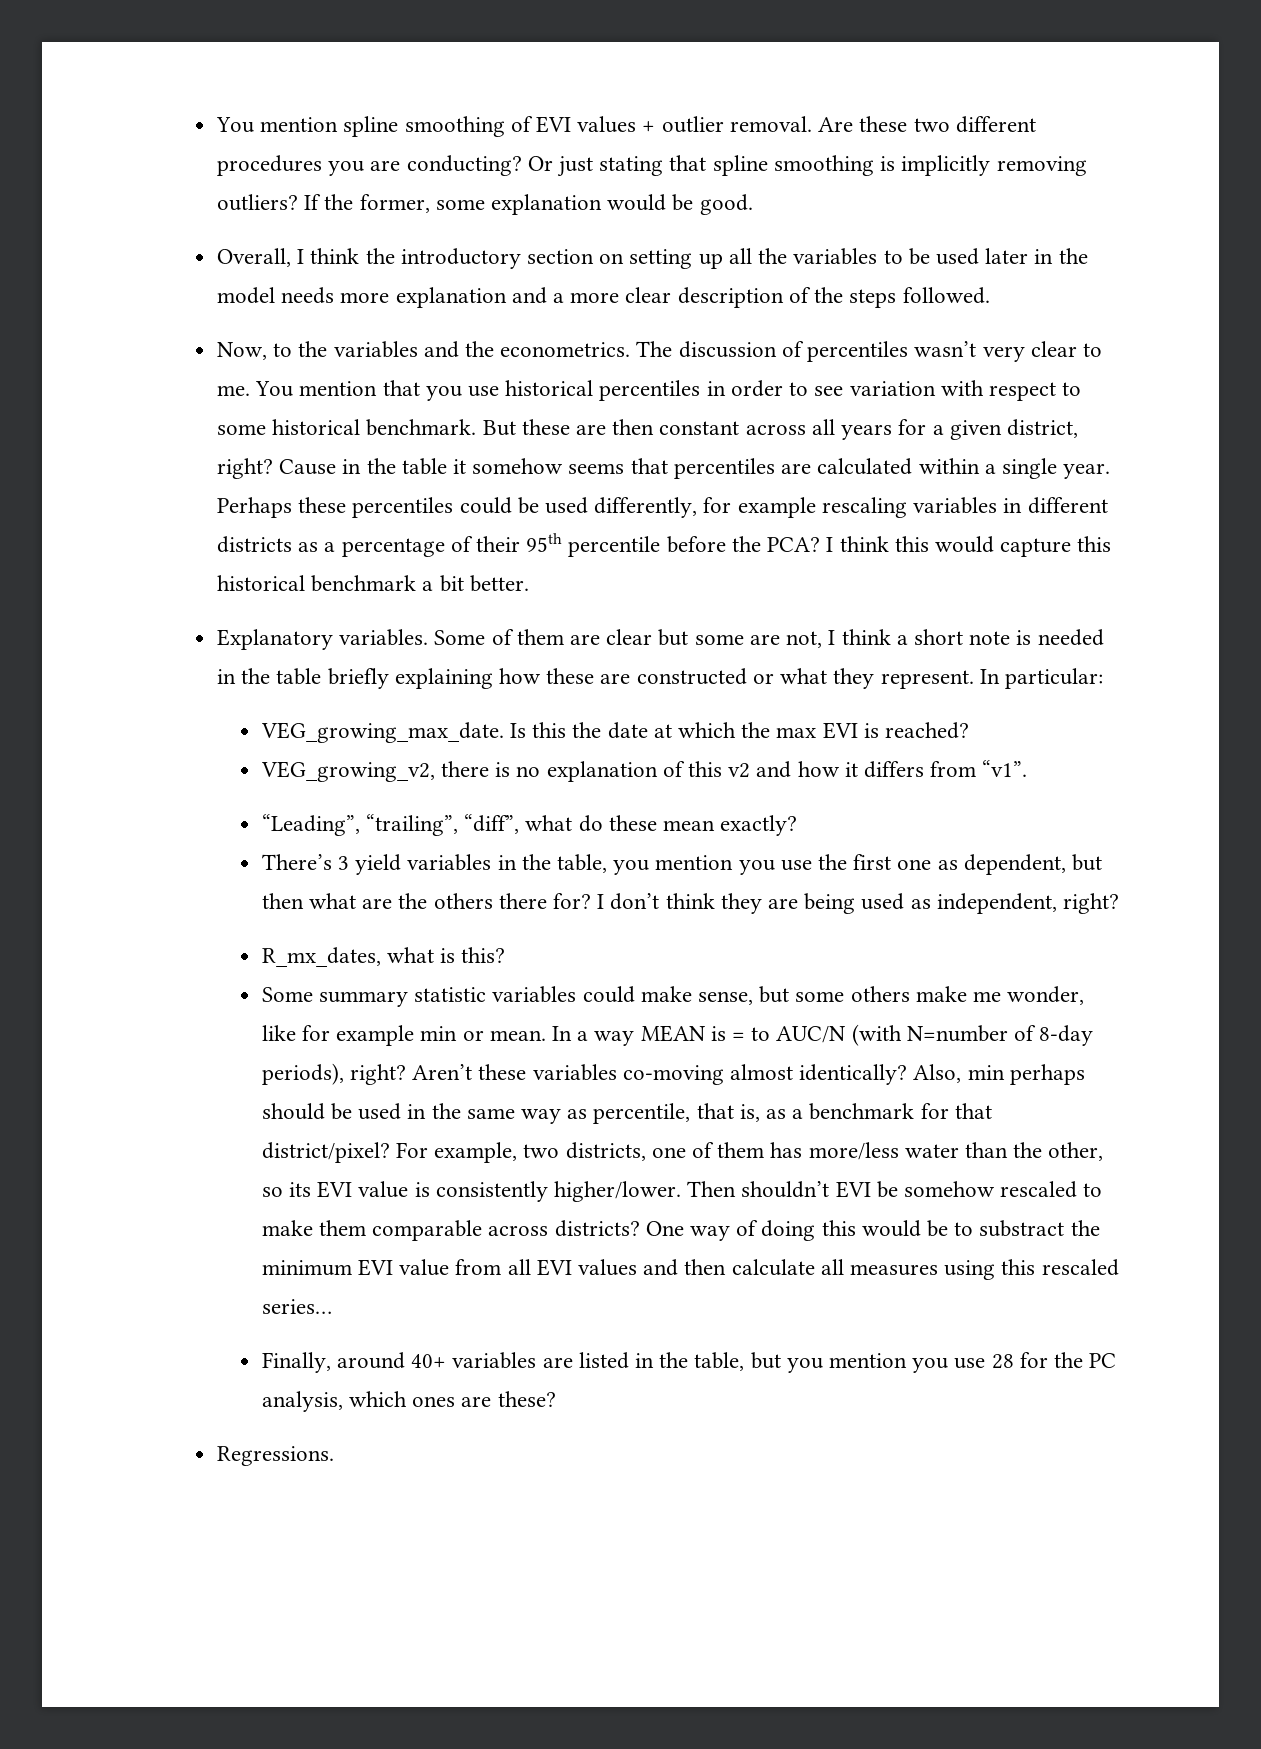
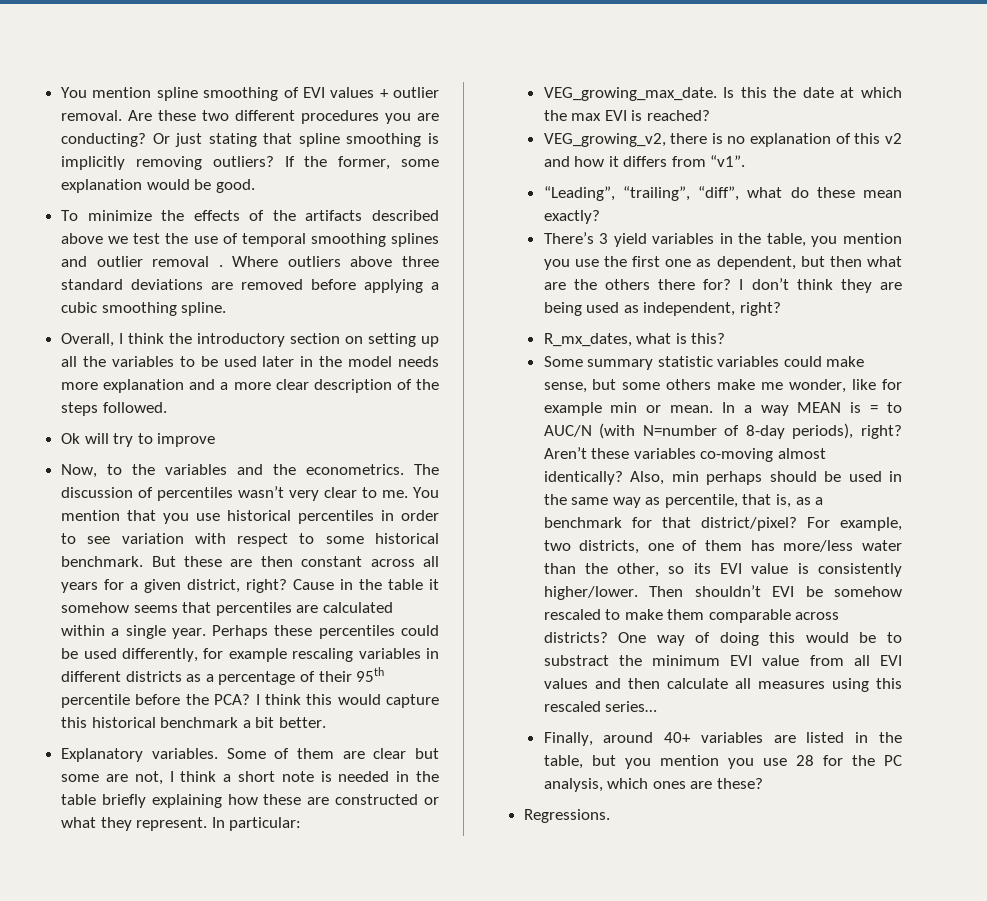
(753, 204) none -> [61,210,439,221] [61,233,439,247] [61,256,439,267] [61,279,439,293] [61,302,227,316] // To minimize the effects of the artifacts described above we test the use of temporal smoothing splines and outlier removal . Where outliers above three standard deviations are removed before applying a cubic smoothing spline.
(990, 295) none -> [61,433,216,447] // Ok will try to improve

